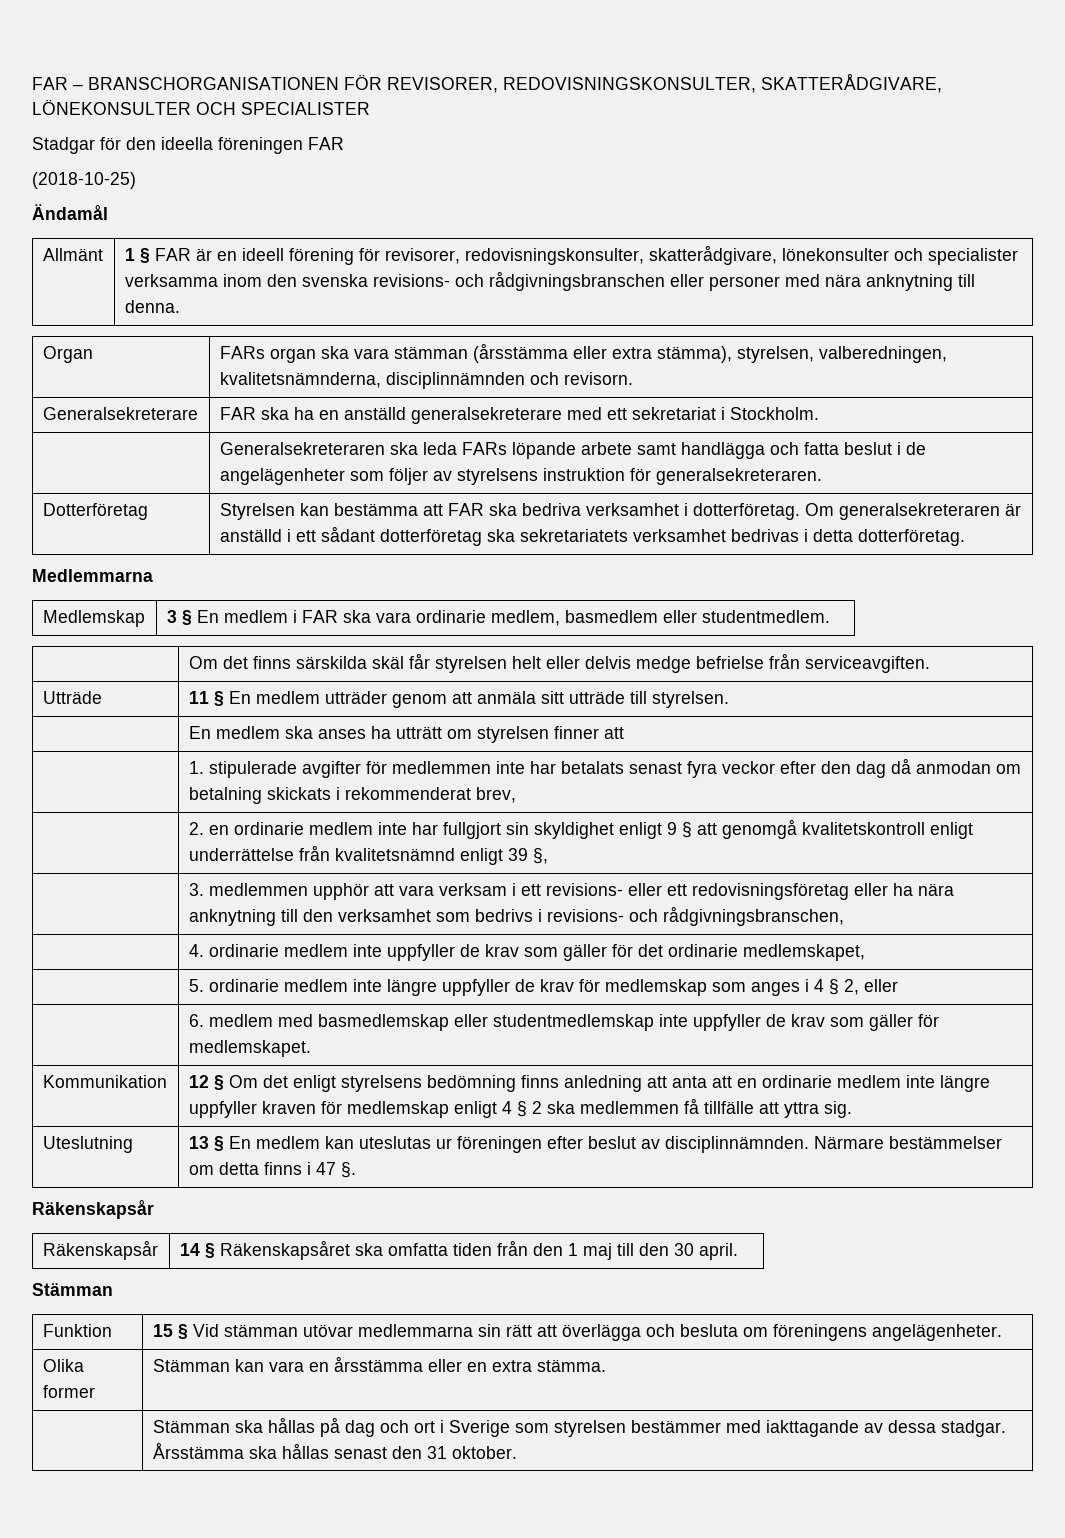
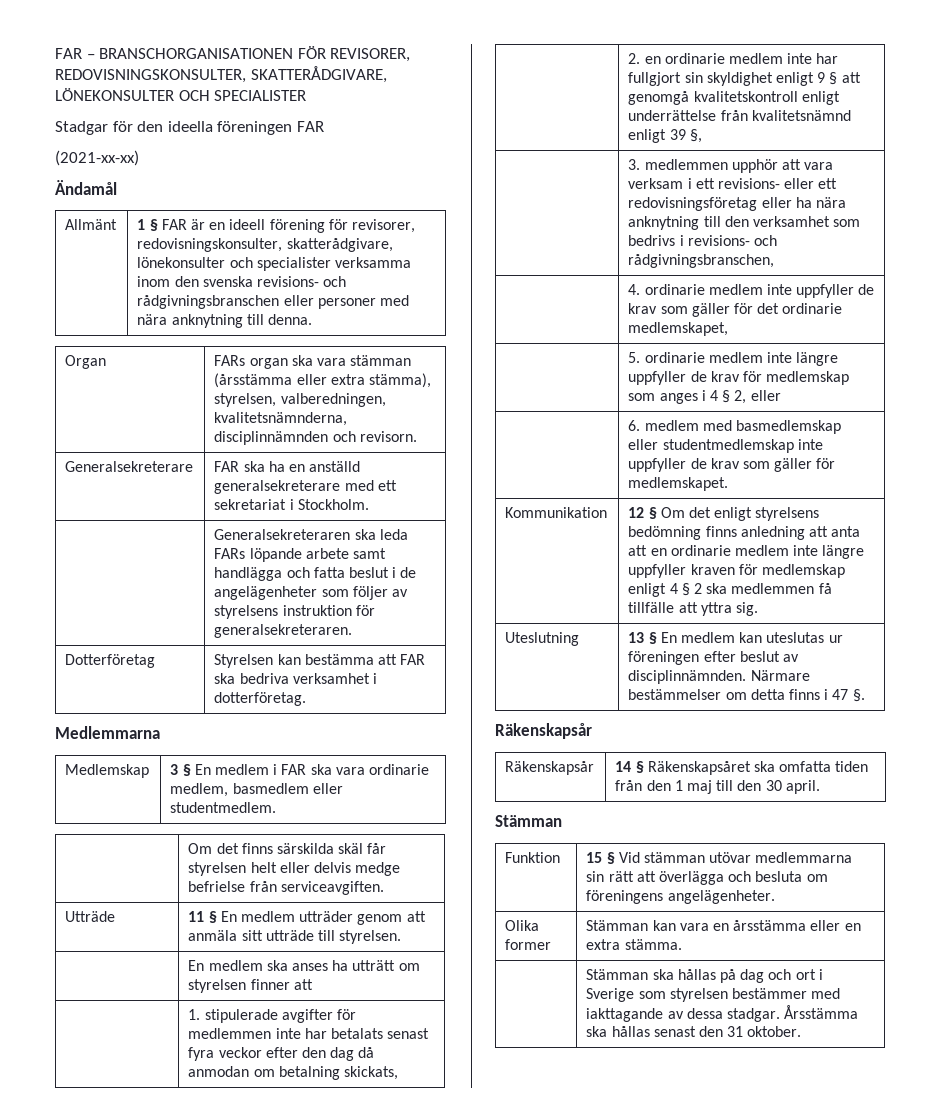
[32,172,136,189] (2018-10-25) -> [55,150,139,166] (2021-xx-xx)
[804,503,1021,520] [219,526,965,546] Om generalsekreteraren är anställd i ett sådant dotterföretag ska sekretariatets verksamhet bedrivas i detta dotterföretag. -> (307, 699) none
[266,787,516,803] skickats i rekommenderat brev, -> [344,1066,399,1080] skickats,

